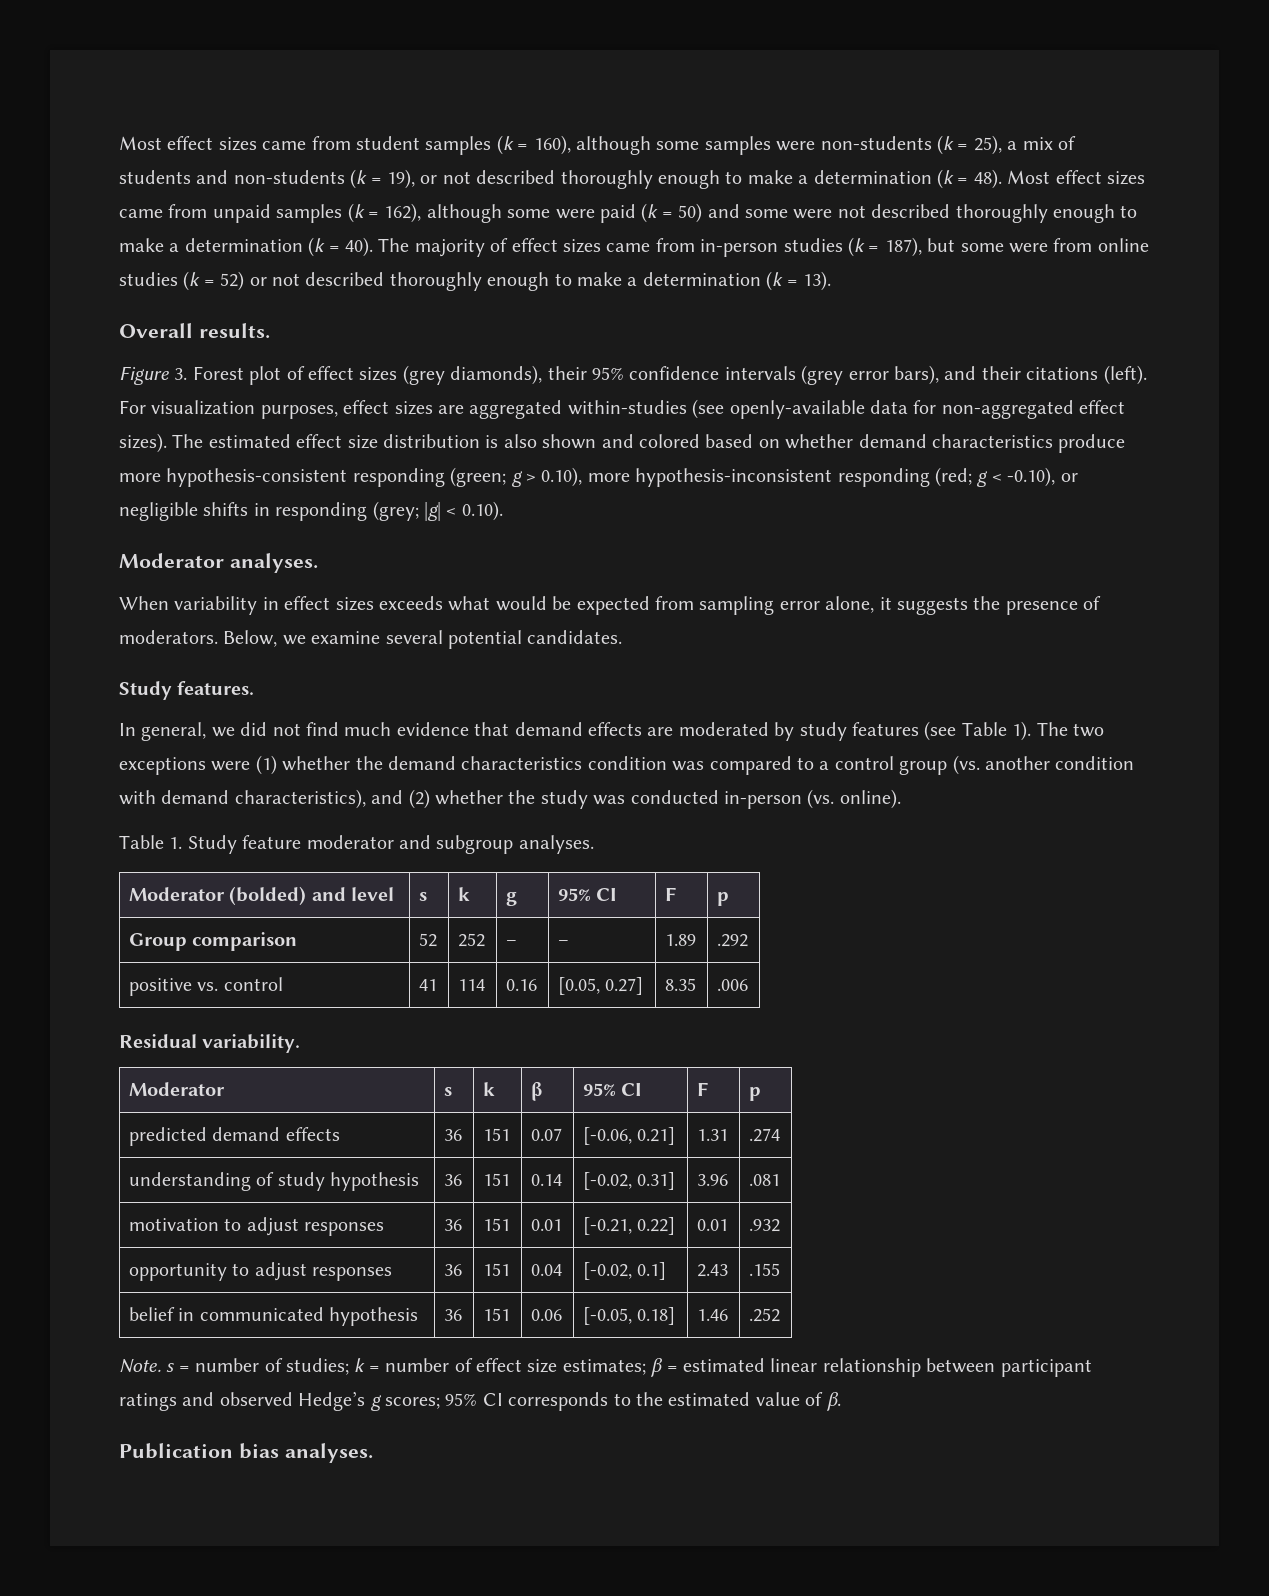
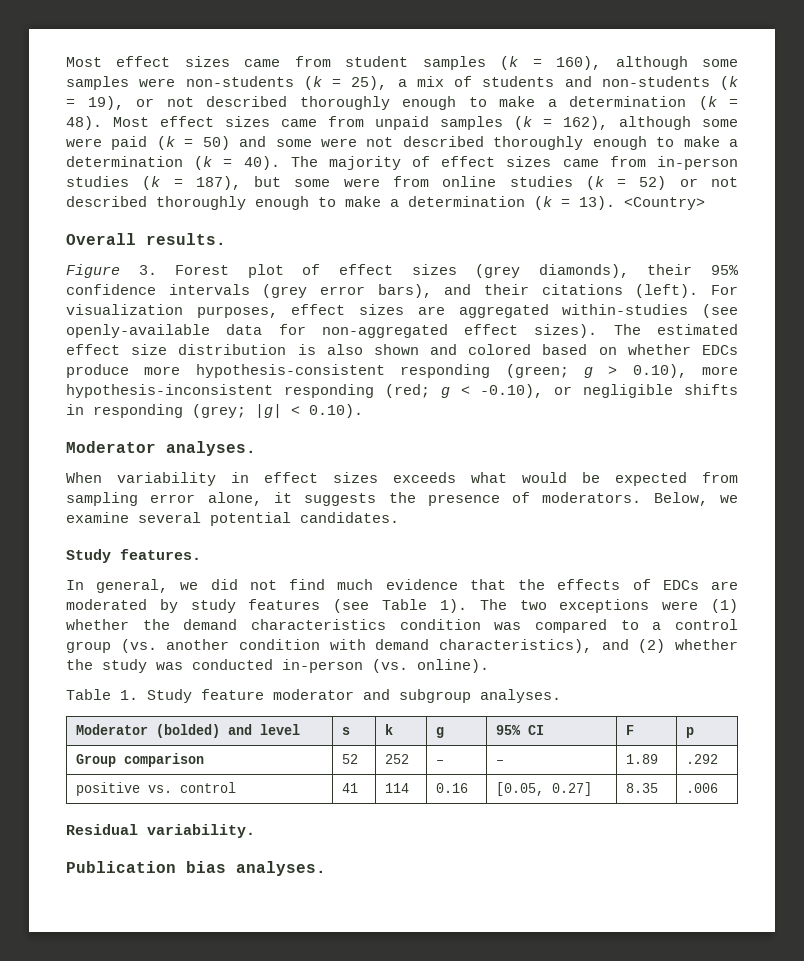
(831, 281) none -> [624,197,705,210] <Country>
[858,434,1053,448] demand characteristics -> [701,345,738,355] EDCs
[514,722,642,736] demand effects -> [518,579,699,590] the effects of EDCs
[128,1082,225,1096] [443,1087,452,1096] [482,1082,495,1096] [530,1082,543,1101] [582,1083,643,1096] [696,1082,708,1096] [748,1087,761,1101] [128,1127,340,1146] [443,1129,462,1141] [482,1128,510,1141] [530,1128,562,1141] [582,1127,676,1145] [696,1129,728,1141] [748,1128,780,1142] [128,1172,420,1191] [443,1174,462,1186] [482,1173,510,1186] [530,1174,562,1186] [582,1172,676,1190] [696,1174,728,1186] [748,1174,780,1186] [128,1217,385,1236] [443,1219,462,1231] [482,1218,510,1231] [530,1219,562,1231] [582,1217,676,1235] [696,1219,728,1231] [748,1219,780,1232] [128,1262,393,1281] [443,1264,462,1276] [482,1263,510,1276] [530,1264,562,1276] [582,1262,667,1280] [696,1264,728,1277] [748,1263,780,1276] [128,1307,419,1326] [443,1309,462,1321] [482,1308,510,1321] [530,1309,562,1321] [582,1307,676,1325] [696,1309,728,1321] [748,1308,780,1322] [119,1358,1092,1377] [119,1391,841,1411] // Moderator | s | k | β | 95% CI | F | p // predicted demand effects | 36 | 151 | 0.07 | [-0.06, 0.21] | 1.31 | .274 // understanding of study hypothesis | 36 | 151 | 0.14 | [-0.02, 0.31] | 3.96 | .081 // motivation to adjust responses | 36 | 151 | 0.01 | [-0.21, 0.22] | 0.01 | .932 // opportunity to adjust responses | 36 | 151 | 0.04 | [-0.02, 0.1] | 2.43 | .155 // belief in communicated hypothesis | 36 | 151 | 0.06 | [-0.05, 0.18] | 1.46 | .252 // Note. s = number of studies; k = number of effect size estimates; β = estimated linear relationship between participant ratings and observed Hedge’s g scores; 95% CI corresponds to the estimated value of β. -> (255, 831) none

